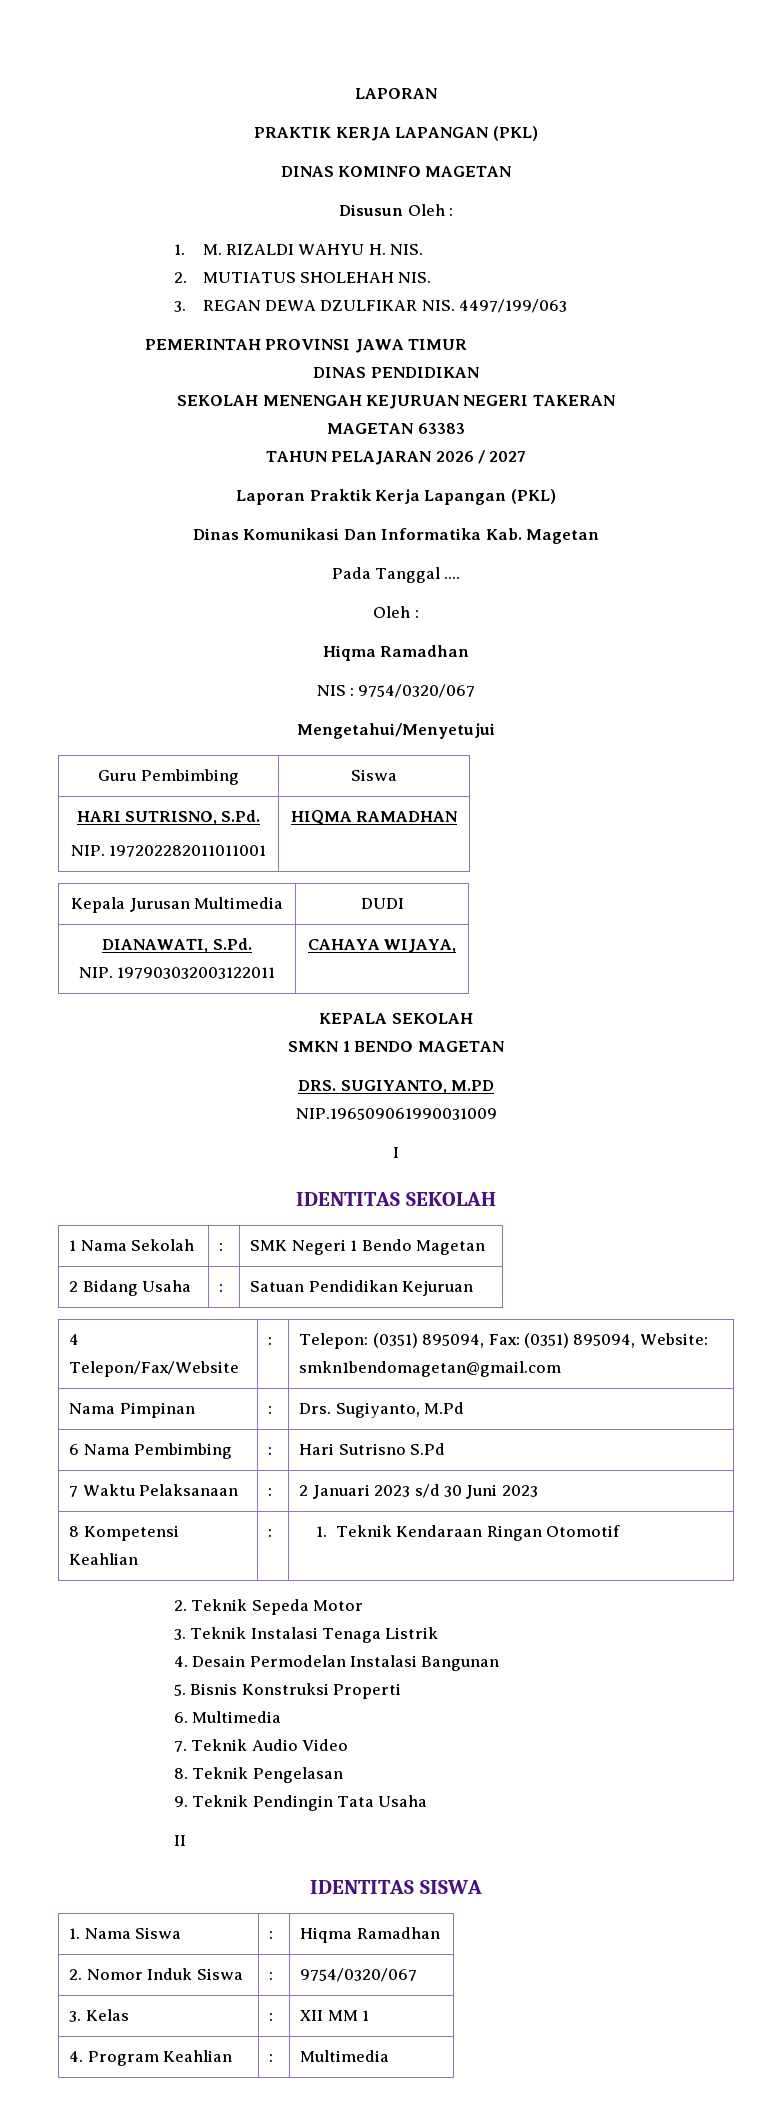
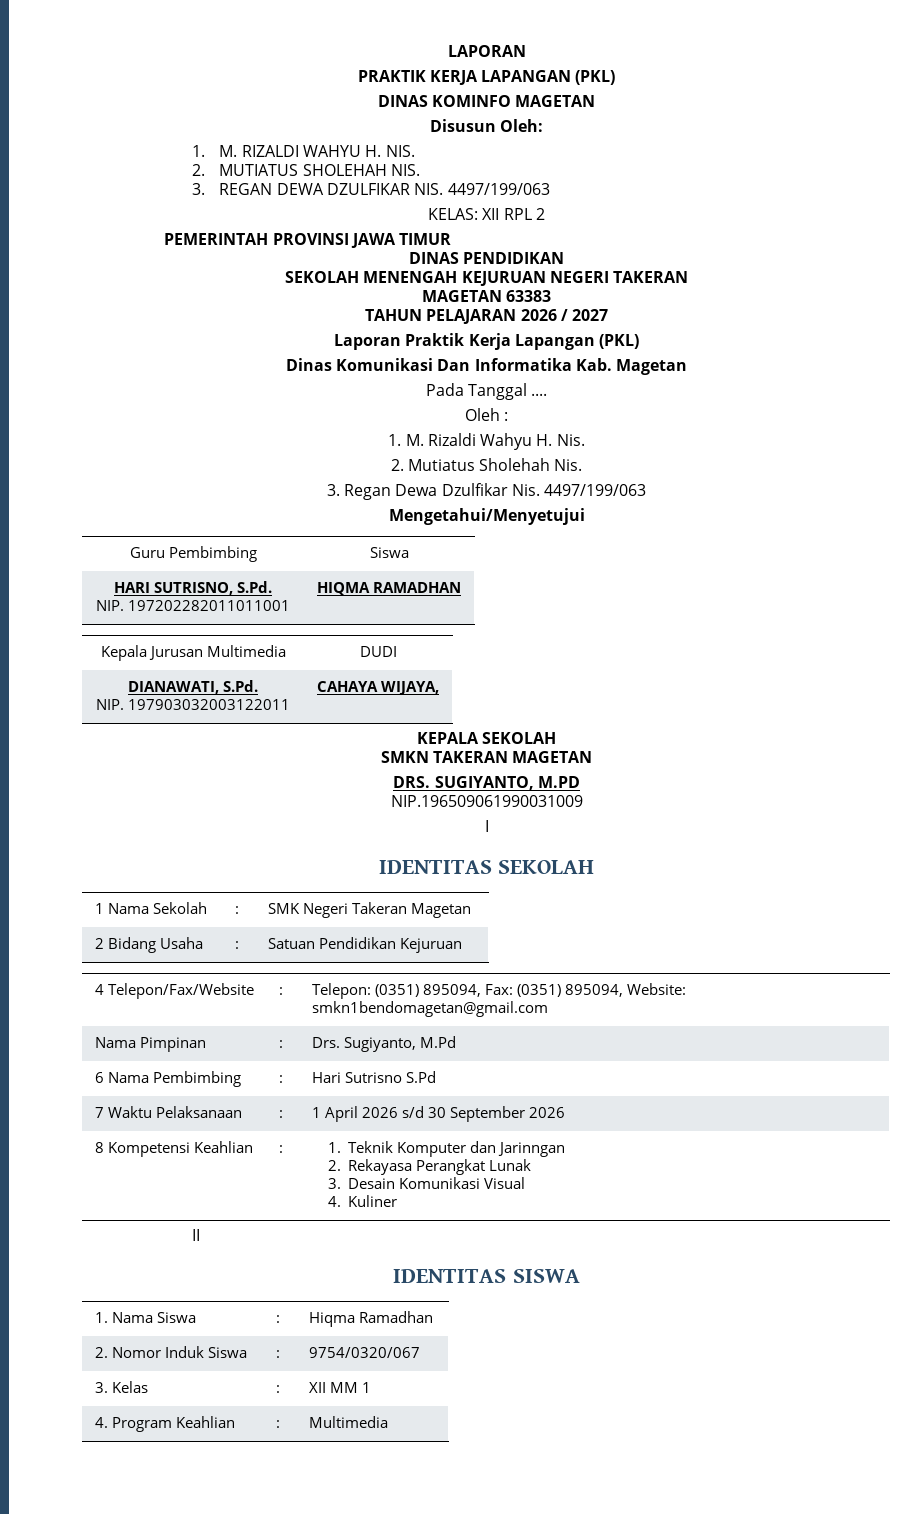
[407,204,453,216] Oleh : -> [500,119,544,132] Oleh:
(568, 306) none -> [428,208,545,220] // KELAS: XII RPL 2
[322,645,470,661] [316,684,476,698] Hiqma Ramadhan // NIS : 9754/0320/067 -> [388,433,585,450] [390,458,583,471] [326,483,647,500] 1. M. Rizaldi Wahyu H. Nis. // 2. Mutiatus Sholehah Nis. // 3. Regan Dewa Dzulfikar Nis. 4497/199/063
[342,1041,414,1052] 1 BENDO -> [433,751,509,763] TAKERAN
[350,1239,412,1251] 1 Bendo -> [351,902,407,914] Takeran
[299,1484,538,1499] 2 Januari 2023 s/d 30 Juni 2023 -> [311,1106,565,1122] 1 April 2026 s/d 30 September 2026
[396,1525,621,1541] [173,1599,363,1615] [173,1627,439,1643] [173,1655,500,1671] [173,1683,401,1699] [173,1711,282,1723] [173,1739,348,1752] [173,1767,343,1783] [173,1795,428,1811] Kendaraan Ringan Otomotif // 2. Teknik Sepeda Motor // 3. Teknik Instalasi Tenaga Listrik // 4. Desain Permodelan Instalasi Bangunan // 5. Bisnis Konstruksi Properti // 6. Multimedia // 7. Teknik Audio Video // 8. Teknik Pengelasan // 9. Teknik Pendingin Tata Usaha -> [397,1141,566,1157] [328,1159,532,1175] [328,1177,526,1189] [328,1195,398,1207] Komputer dan Jarinngan // 2. Rekayasa Perangkat Lunak // 3. Desain Komunikasi Visual // 4. Kuliner

